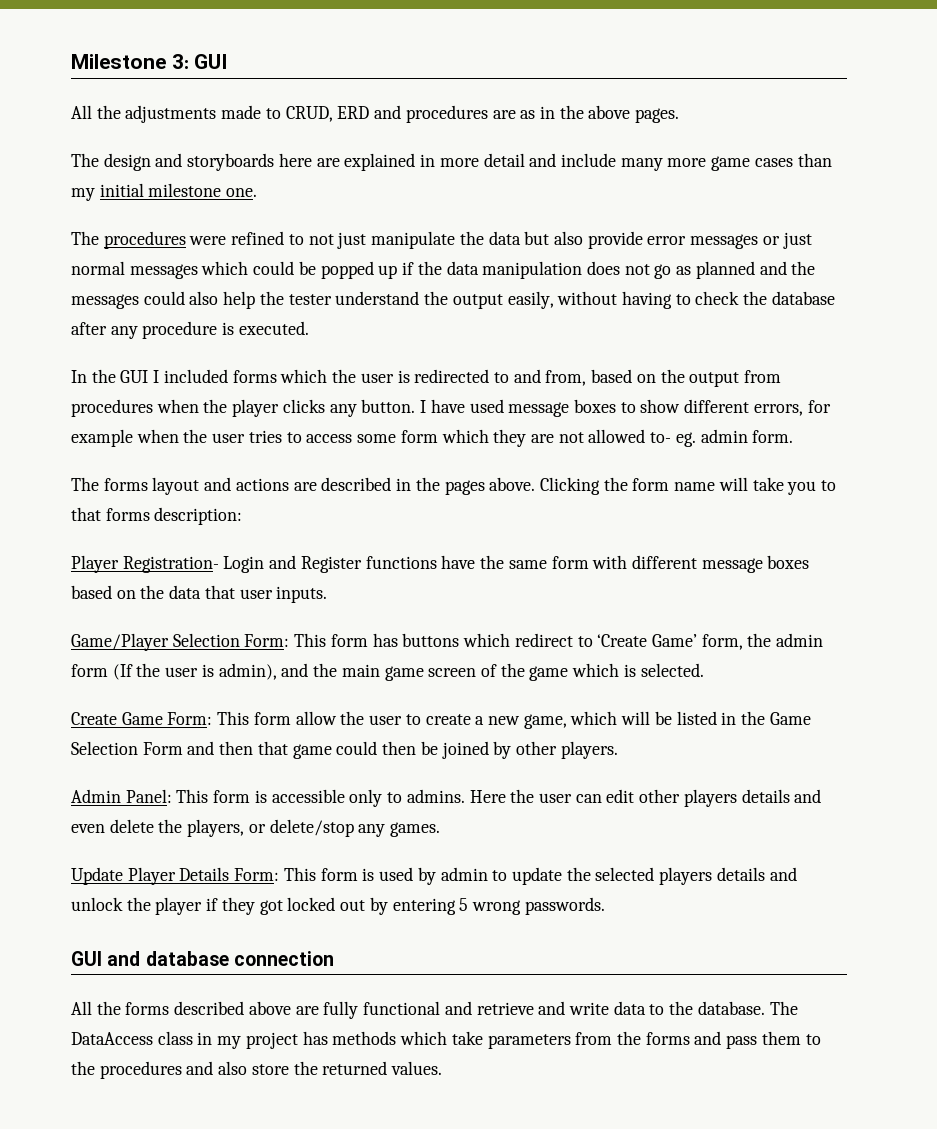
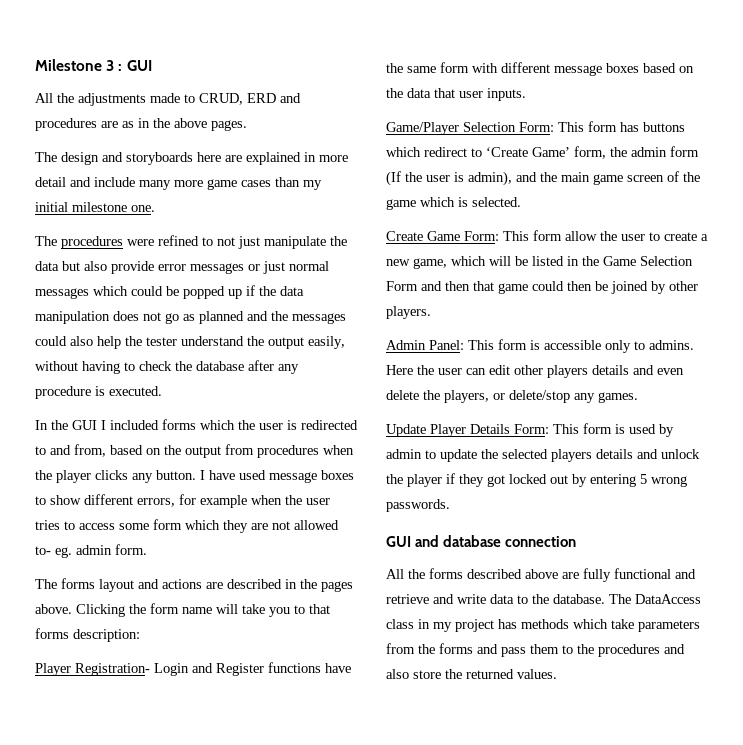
[171,54,189,69] 3: -> [106,60,123,71] 3 :

